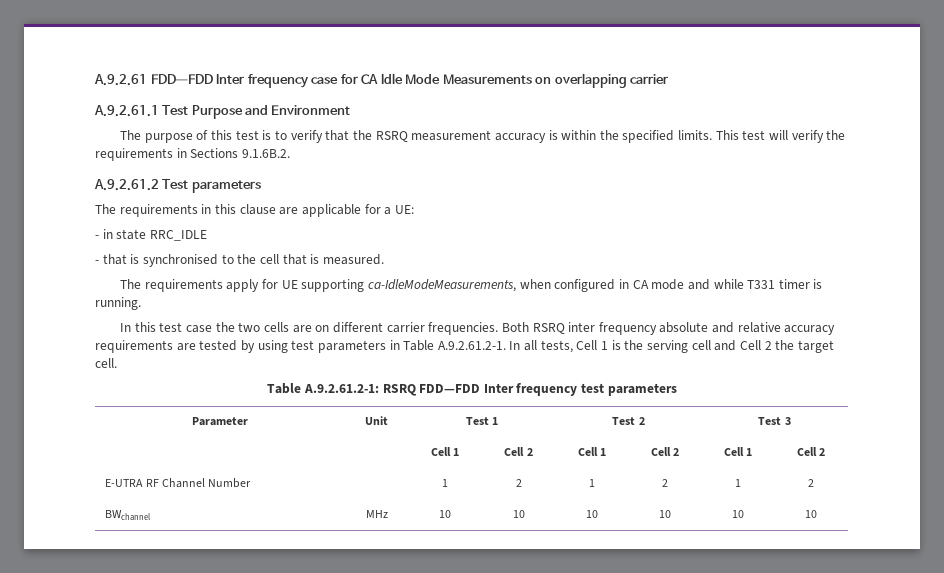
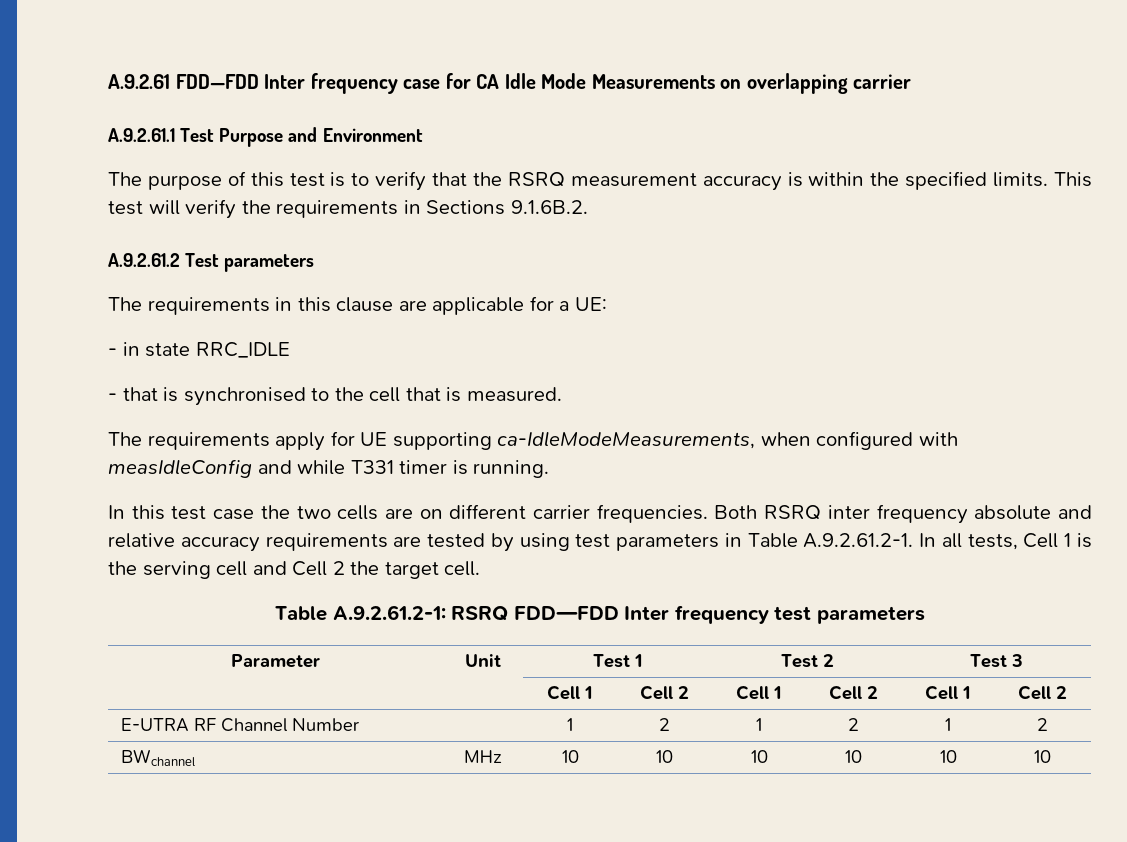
[618,279,685,290] in CA mode -> [918,432,958,446] [108,459,252,478] with measIdleConfig

